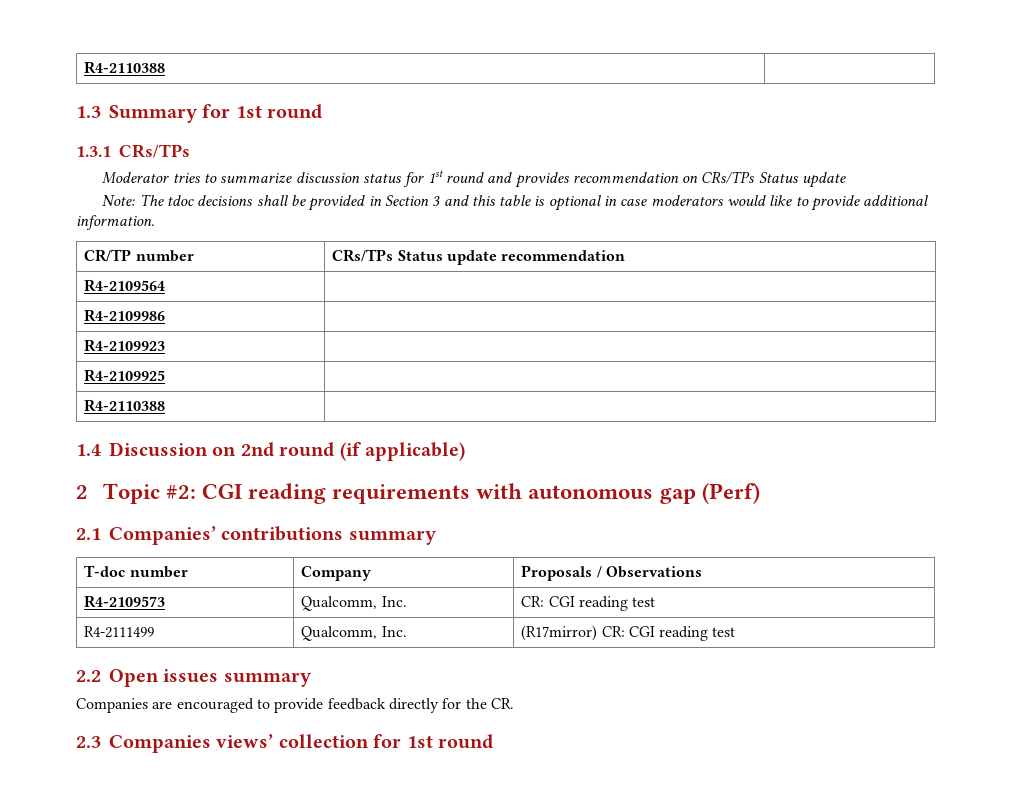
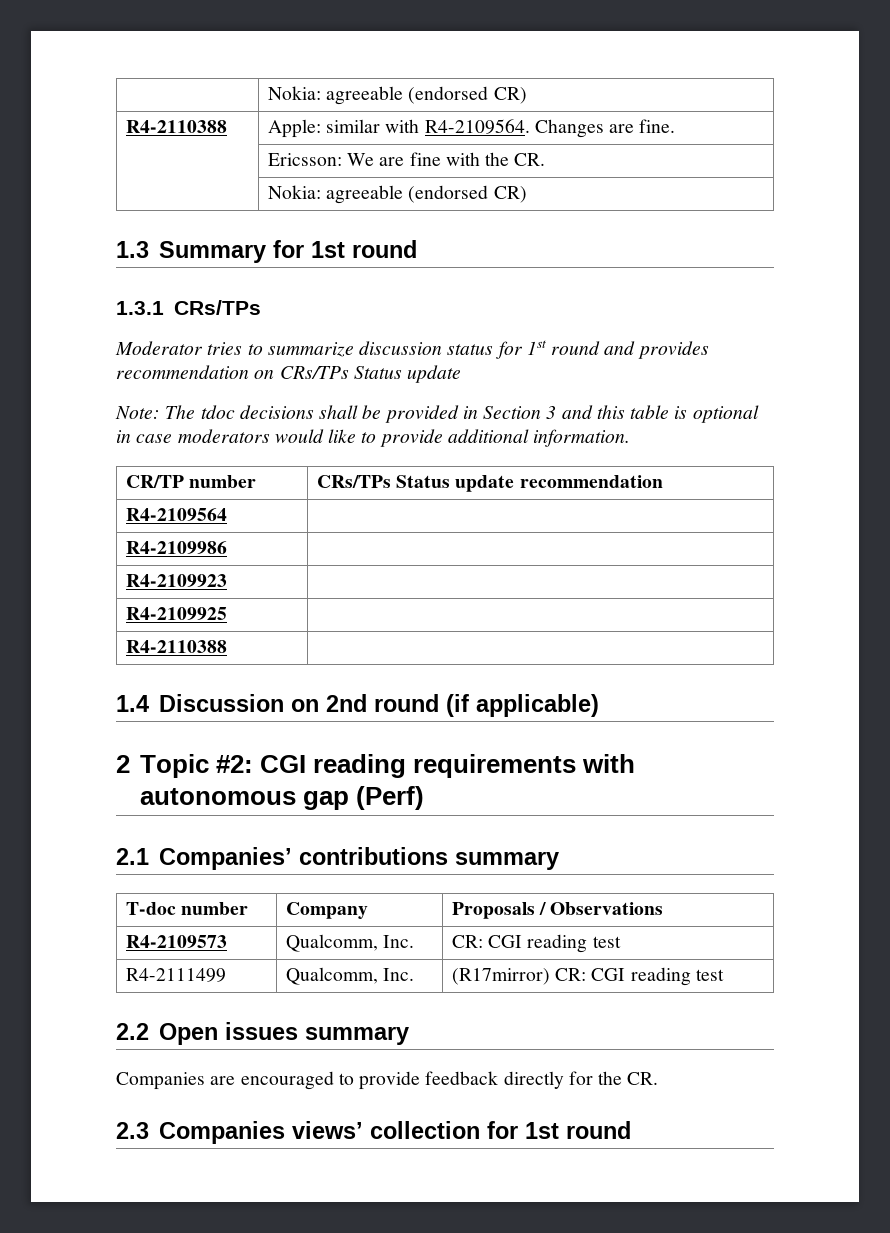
[84,61,166,74] R4-2110388 | -> [267,86,527,105] [125,120,227,133] [267,119,676,138] [267,152,546,166] [267,185,527,204] | Nokia: agreeable (endorsed CR) // R4-2110388 | Apple: similar with R4-2109564. Changes are fine. // | Ericsson: We are fine with the CR. // | Nokia: agreeable (endorsed CR)

